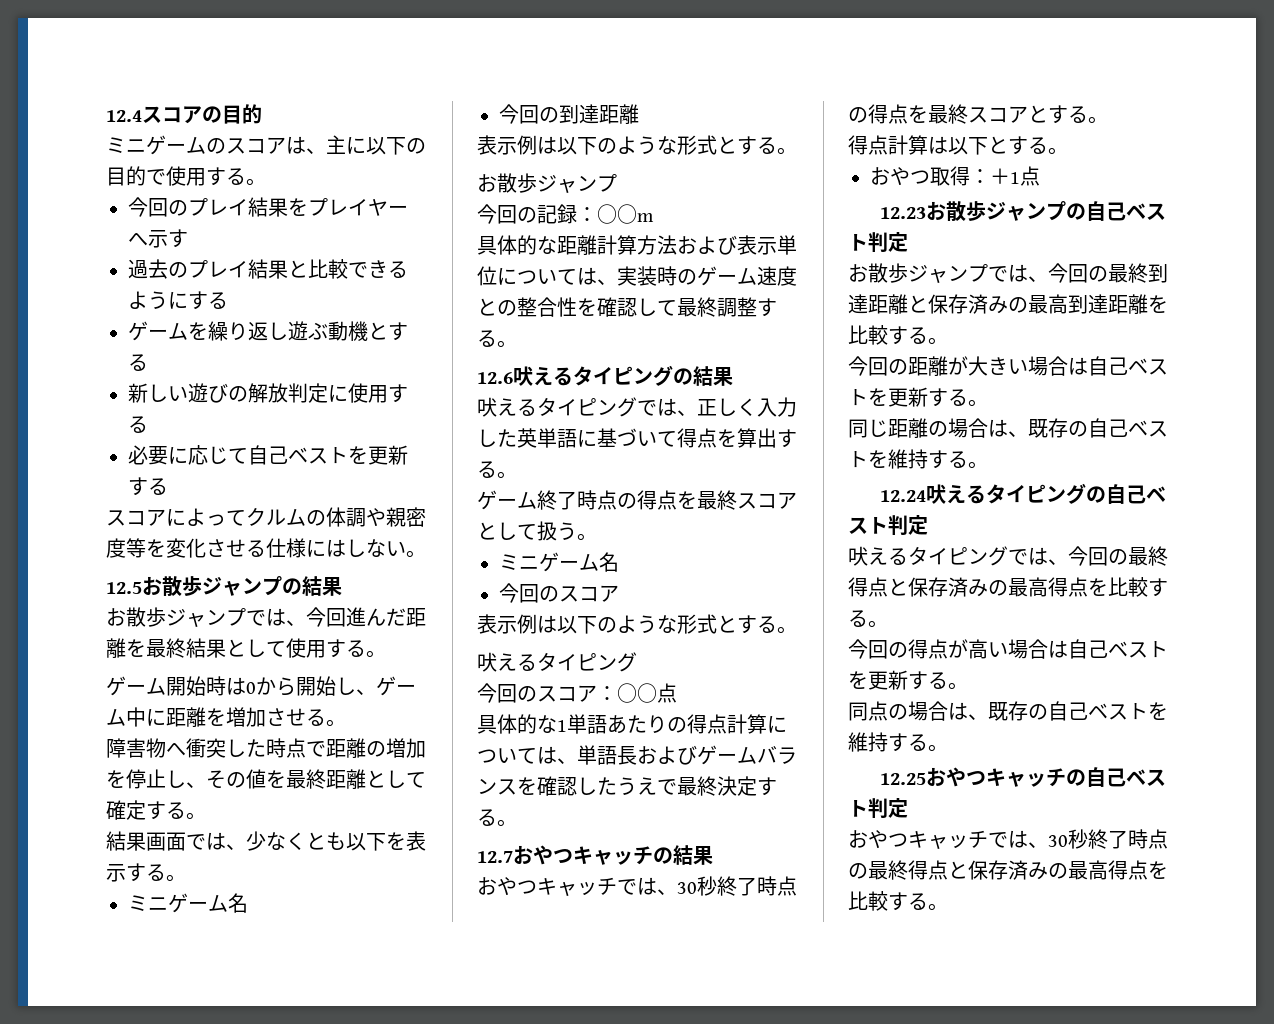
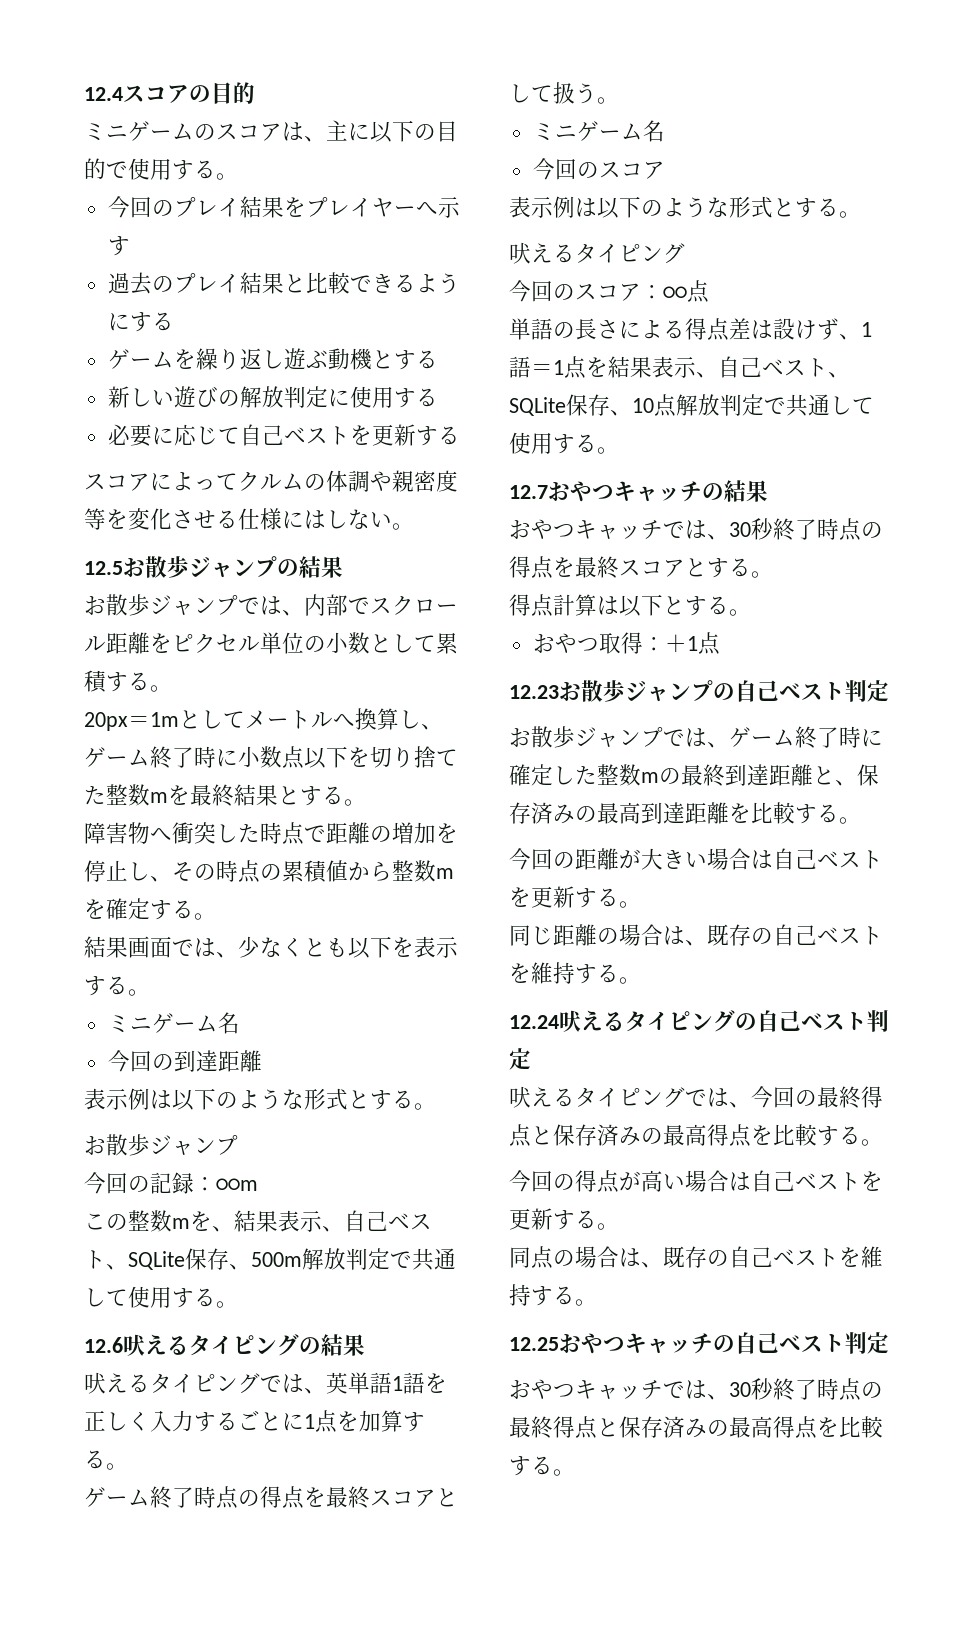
[306,607,426,627] [106,638,126,658] 今回進んだ距離 -> [304,594,458,616] [84,632,458,654] [84,670,172,693] [84,708,443,731] [84,746,458,769] [84,784,168,806] 内部でスクロール距離をピクセル単位の小数として累積する。 // 20px＝1mとしてメートルへ換算し、ゲーム終了時に小数点以下を切り捨てた整数m
[246,638,386,658] [106,676,416,696] [106,707,346,727] して使用する。 // ゲーム開始時は0から開始し、ゲーム中に距離を増加させる。 -> [300,786,366,806] する。
[246,769,426,789] 値を最終距離として -> [216,860,454,883] [84,899,106,919] 時点の累積値から整数mを
[477,235,797,255] [477,266,797,286] [477,297,757,317] 具体的な距離計算方法および表示単位については、実装時のゲーム速度との整合性を確認して最終調整 -> [84,1210,432,1232] [84,1248,456,1271] [84,1286,172,1308] この整数mを、結果表示、自己ベスト、SQLite保存、500m解放判定で共通して使用
[697,397,797,417] [477,428,777,448] 正しく入力した英単語に基づいて得点を算出 -> [326,1372,447,1394] [84,1410,403,1433] 英単語1語を正しく入力するごとに1点を加算
[477,714,787,734] [477,745,797,765] [477,776,757,796] 具体的な1単語あたりの得点計算については、単語長およびゲームバランスを確認したうえで最終決定 -> [509,318,872,341] [509,356,850,379] [509,394,874,417] [509,432,553,454] 単語の長さによる得点差は設けず、1語＝1点を結果表示、自己ベスト、SQLite保存、10点解放判定で共通して使用
[1048,263,1088,283] 今回 -> [729,726,883,749] [509,764,659,786] ゲーム終了時に確定した整数m
(928, 304) none -> [835,780,857,786] 、

